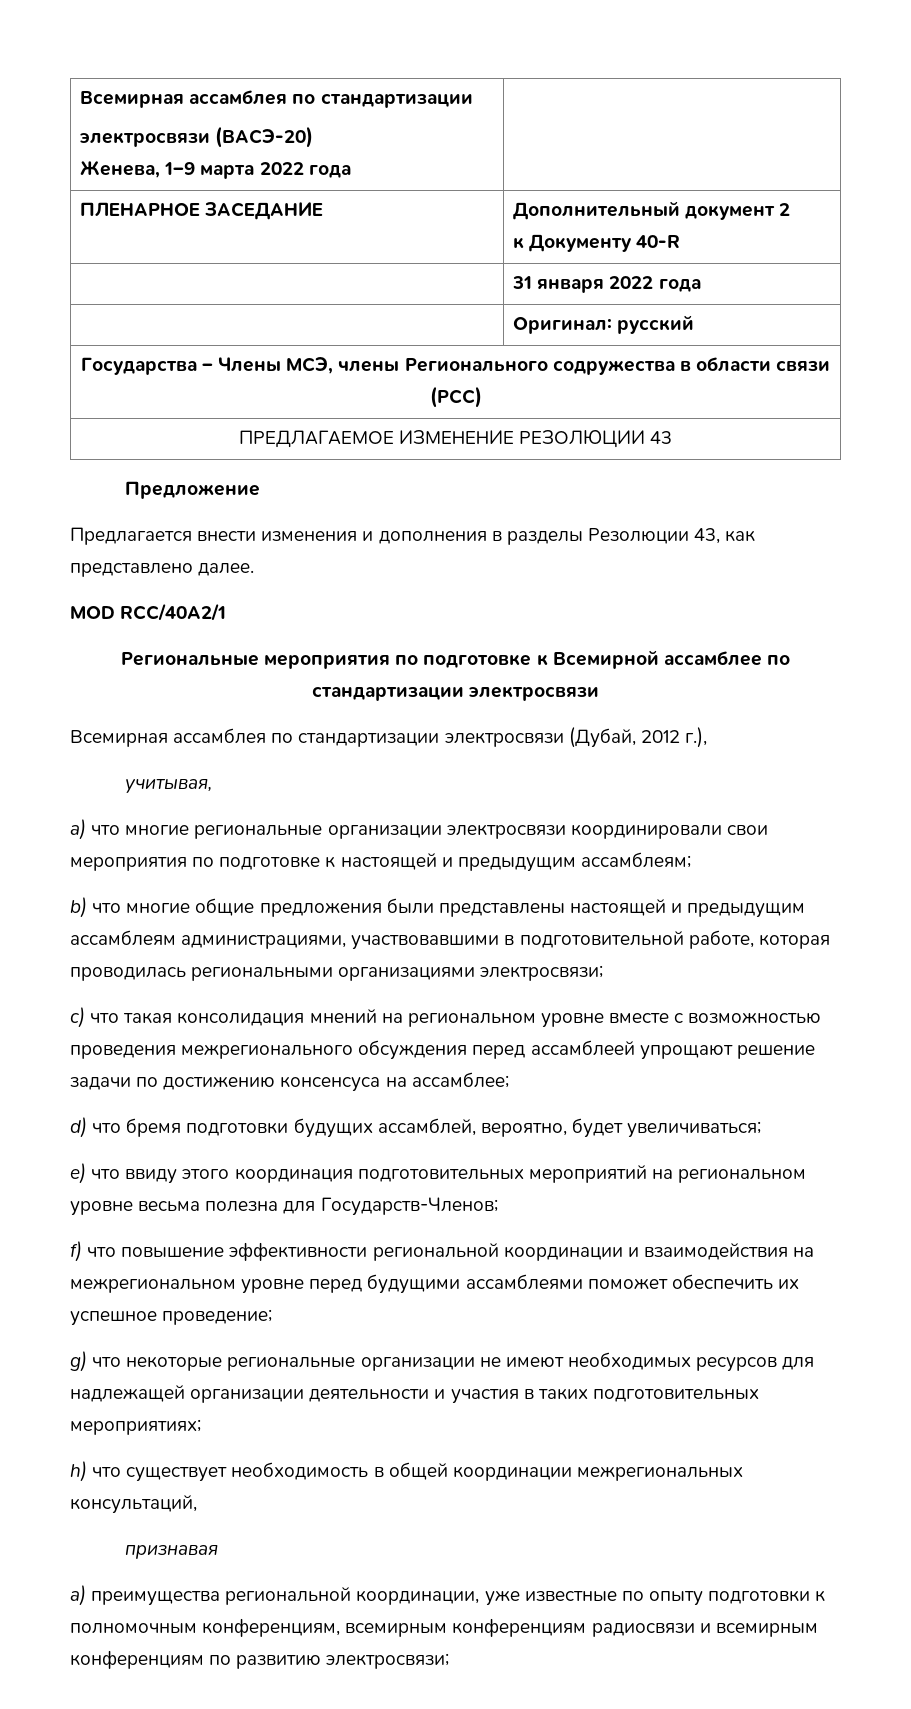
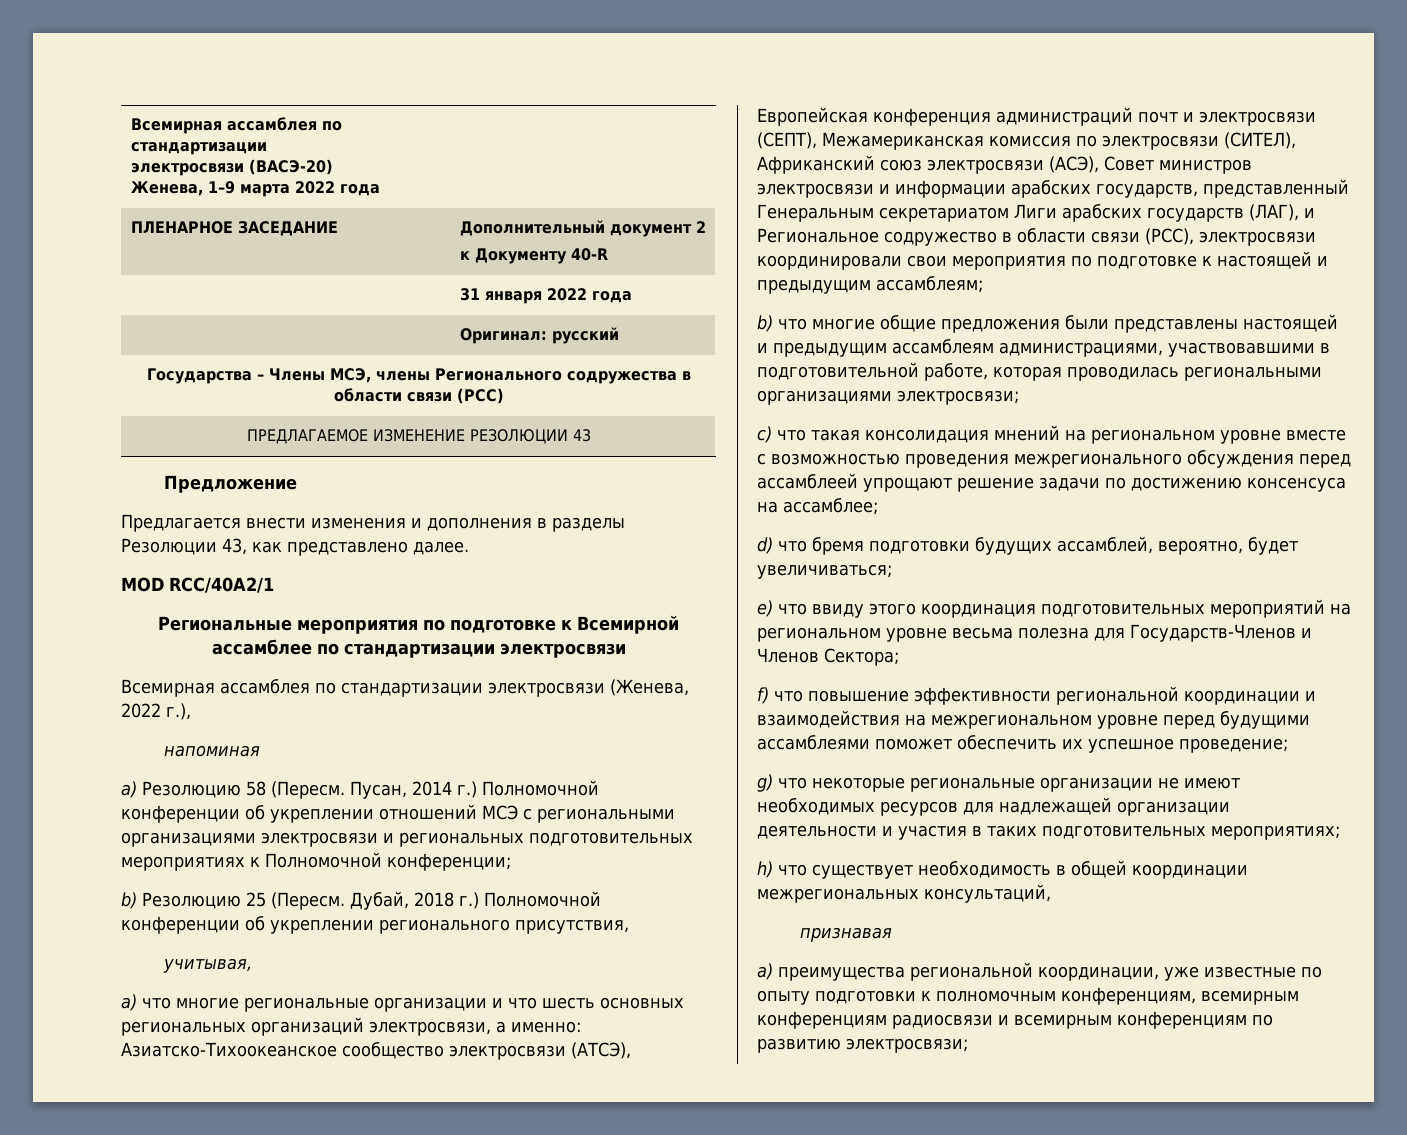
[568,727,680,748] (Дубай, 2012 -> [610,679,689,696] [121,703,161,718] (Женева, 2022
(707, 737) none -> [164,745,261,757] [121,780,599,799] [121,804,675,823] [121,832,693,847] [121,852,511,871] [121,891,601,910] [121,916,629,934] // напоминая // a) Резолюцию 58 (Пересм. Пусан, 2014 г.) Полномочной конференции об укреплении отношений МСЭ с региональными организациями электросвязи и региональных подготовительных мероприятиях к Полномочной конференции; // b) Резолюцию 25 (Пересм. Дубай, 2018 г.) Полномочной конференции об укреплении регионального присутствия,
(442, 832) none -> [492,997,684,1009] [121,1017,581,1036] [121,1042,631,1060] [757,107,1316,126] [757,132,1296,150] [757,155,1252,174] [757,179,1349,198] [757,204,1315,222] [757,228,1194,246] и что шесть основных региональных организаций электросвязи, а именно: Азиатско-Тихоокеанское сообщество электросвязи (АТСЭ), Европейская конференция администраций почт и электросвязи (СЕПТ), Межамериканская комиссия по электросвязи (СИТЕЛ), Африканский союз электросвязи (АСЭ), Совет министров электросвязи и информации арабских государств, представленный Генеральным секретариатом Лиги арабских государств (ЛАГ), и Региональное содружество в области связи (РСС),
[320,1197,498,1216] Государств-Членов; -> [1130,624,1312,642] [757,648,899,666] Государств-Членов и Членов Сектора;

